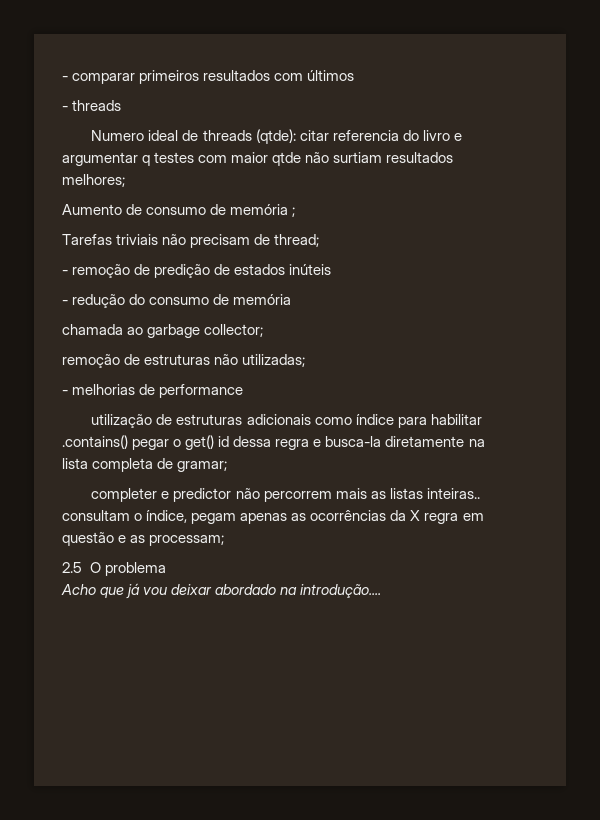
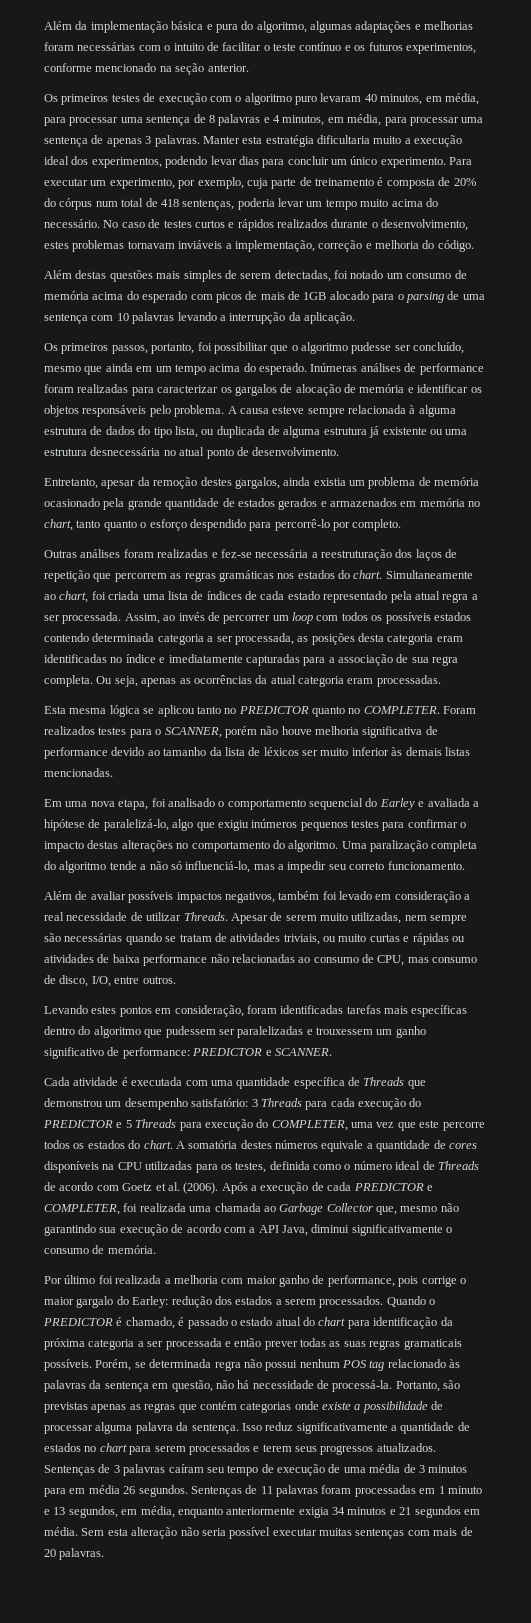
[62,70,355,84] [62,100,122,111] [91,129,462,144] [62,152,454,166] [62,174,125,187] [62,204,296,217] [62,234,320,248] [62,264,332,278] [62,294,292,308] [62,324,264,338] [62,354,306,368] [62,384,244,398] [91,414,482,428] [62,435,485,450] [62,458,228,472] [91,488,480,502] [62,510,484,524] [62,532,225,546] [62,562,166,576] [61,583,382,599] - comparar primeiros resultados com últimos // - threads // Numero ideal de threads (qtde): citar referencia do livro e argumentar q testes com maior qtde não surtiam resultados melhores; // Aumento de consumo de memória ; // Tarefas triviais não precisam de thread; // - remoção de predição de estados inúteis // - redução do consumo de memória // chamada ao garbage collector; // remoção de estruturas não utilizadas; // - melhorias de performance // utilização de estruturas adicionais como índice para habilitar .contains() pegar o get() id dessa regra e busca-la diretamente na lista completa de gramar; // completer e predictor não percorrem mais as listas inteiras.. consultam o índice, pegam apenas as ocorrências da X regra em questão e as processam; // 2.5 O problema // Acho que já vou deixar abordado na introdução.... -> [44,21,474,33] [44,42,476,54] [44,63,249,75] [44,93,479,105] [44,114,484,126] [44,135,463,147] [44,156,473,168] [44,177,476,189] [44,198,438,210] [44,219,469,231] [44,240,474,252] [44,270,467,282] [44,291,485,303] [44,312,355,324] [44,342,465,354] [44,363,484,375] [44,384,482,396] [44,405,456,417] [44,426,468,438] [44,447,340,459] [44,477,480,489] [44,498,481,510] [44,519,402,531] [44,549,458,561] [44,570,473,582] [44,591,478,603] [44,612,471,624] [44,633,463,645] [44,654,459,666] [44,675,441,687] [44,705,477,717] [44,726,438,738] [44,747,470,759] [44,768,113,777] [44,798,479,810] [44,819,467,831] [44,840,478,852] [44,861,465,873] [44,891,471,903] [44,912,468,924] [44,933,465,945] [44,954,478,966] [44,975,176,987] [44,1005,468,1017] [44,1026,426,1038] [44,1047,332,1059] [44,1077,426,1089] [44,1098,422,1110] [43,1119,485,1131] [44,1140,477,1152] [44,1161,479,1173] [44,1182,433,1194] [44,1203,459,1215] [44,1224,453,1236] [44,1245,156,1254] [44,1275,466,1287] [44,1296,436,1308] [43,1317,453,1329] [44,1338,462,1350] [44,1359,461,1371] [44,1380,461,1392] [44,1401,444,1413] [44,1422,470,1434] [44,1443,436,1455] [44,1464,468,1476] [44,1485,482,1497] [44,1506,480,1518] [44,1527,473,1539] [44,1548,105,1560] Além da implementação básica e pura do algoritmo, algumas adaptações e melhorias foram necessárias com o intuito de facilitar o teste contínuo e os futuros experimentos, conforme mencionado na seção anterior. // Os primeiros testes de execução com o algoritmo puro levaram 40 minutos, em média, para processar uma sentença de 8 palavras e 4 minutos, em média, para processar uma sentença de apenas 3 palavras. Manter esta estratégia dificultaria muito a execução ideal dos experimentos, podendo levar dias para concluir um único experimento. Para executar um experimento, por exemplo, cuja parte de treinamento é composta de 20% do córpus num total de 418 sentenças, poderia levar um tempo muito acima do necessário. No caso de testes curtos e rápidos realizados durante o desenvolvimento, estes problemas tornavam inviáveis a implementação, correção e melhoria do código. // Além destas questões mais simples de serem detectadas, foi notado um consumo de memória acima do esperado com picos de mais de 1GB alocado para o parsing de uma sentença com 10 palavras levando a interrupção da aplicação. // Os primeiros passos, portanto, foi possibilitar que o algoritmo pudesse ser concluído, mesmo que ainda em um tempo acima do esperado. Inúmeras análises de performance foram realizadas para caracterizar os gargalos de alocação de memória e identificar os objetos responsáveis pelo problema. A causa esteve sempre relacionada à alguma estrutura de dados do tipo lista, ou duplicada de alguma estrutura já existente ou uma estrutura desnecessária no atual ponto de desenvolvimento. // Entretanto, apesar da remoção destes gargalos, ainda existia um problema de memória ocasionado pela grande quantidade de estados gerados e armazenados em memória no chart, tanto quanto o esforço despendido para percorrê-lo por completo. // Outras análises foram realizadas e fez-se necessária a reestruturação dos laços de repetição que percorrem as regras gramáticas nos estados do chart. Simultaneamente ao chart, foi criada uma lista de índices de cada estado representado pela atual regra a ser processada. Assim, ao invés de percorrer um loop com todos os possíveis estados contendo determinada categoria a ser processada, as posições desta categoria eram identificadas no índice e imediatamente capturadas para a associação de sua regra completa. Ou seja, apenas as ocorrências da atual categoria eram processadas. // Esta mesma lógica se aplicou tanto no PREDICTOR quanto no COMPLETER. Foram realizados testes para o SCANNER, porém não houve melhoria significativa de performance devido ao tamanho da lista de léxicos ser muito inferior às demais listas mencionadas. // Em uma nova etapa, foi analisado o comportamento sequencial do Earley e avaliada a hipótese de paralelizá-lo, algo que exigiu inúmeros pequenos testes para confirmar o impacto destas alterações no comportamento do algoritmo. Uma paralização completa do algoritmo tende a não só influenciá-lo, mas a impedir seu correto funcionamento. // Além de avaliar possíveis impactos negativos, também foi levado em consideração a real necessidade de utilizar Threads. Apesar de serem muito utilizadas, nem sempre são necessárias quando se tratam de atividades triviais, ou muito curtas e rápidas ou atividades de baixa performance não relacionadas ao consumo de CPU, mas consumo de disco, I/O, entre outros. // Levando estes pontos em consideração, foram identificadas tarefas mais específicas dentro do algoritmo que pudessem ser paralelizadas e trouxessem um ganho significativo de performance: PREDICTOR e SCANNER. // Cada atividade é executada com uma quantidade específica de Threads que demonstrou um desempenho satisfatório: 3 Threads para cada execução do PREDICTOR e 5 Threads para execução do COMPLETER, uma vez que este percorre todos os estados do chart. A somatória destes números equivale a quantidade de cores disponíveis na CPU utilizadas para os testes, definida como o número ideal de Threads de acordo com Goetz et al. (2006). Após a execução de cada PREDICTOR e COMPLETER, foi realizada uma chamada ao Garbage Collector que, mesmo não garantindo sua execução de acordo com a API Java, diminui significativamente o consumo de memória. // Por último foi realizada a melhoria com maior ganho de performance, pois corrige o maior gargalo do Earley: redução dos estados a serem processados. Quando o PREDICTOR é chamado, é passado o estado atual do chart para identificação da próxima categoria a ser processada e então prever todas as suas regras gramaticais possíveis. Porém, se determinada regra não possui nenhum POS tag relacionado às palavras da sentença em questão, não há necessidade de processá-la. Portanto, são previstas apenas as regras que contém categorias onde existe a possibilidade de processar alguma palavra da sentença. Isso reduz significativamente a quantidade de estados no chart para serem processados e terem seus progressos atualizados. Sentenças de 3 palavras caíram seu tempo de execução de uma média de 3 minutos para em média 26 segundos. Sentenças de 11 palavras foram processadas em 1 minuto e 13 segundos, em média, enquanto anteriormente exigia 34 minutos e 21 segundos em média. Sem esta alteração não seria possível executar muitas sentenças com mais de 20 palavras.

